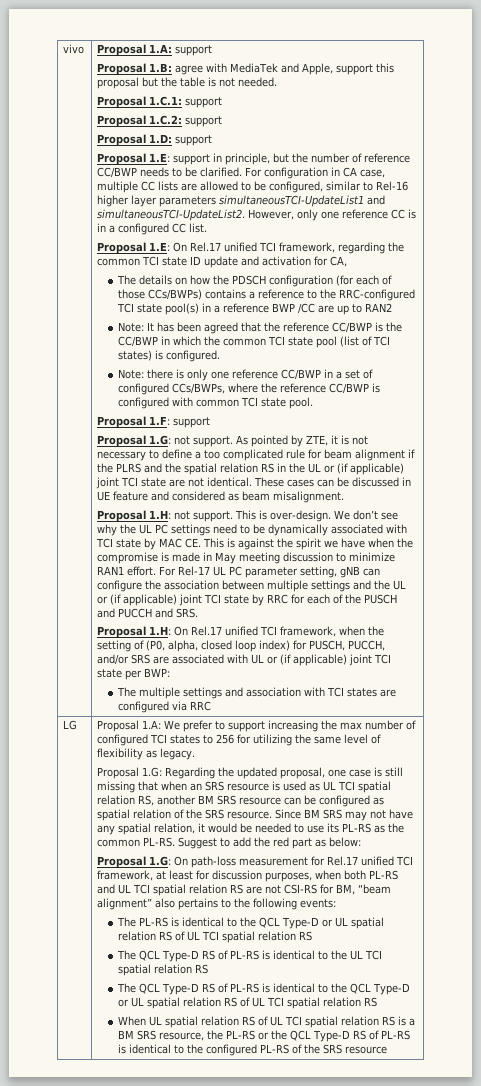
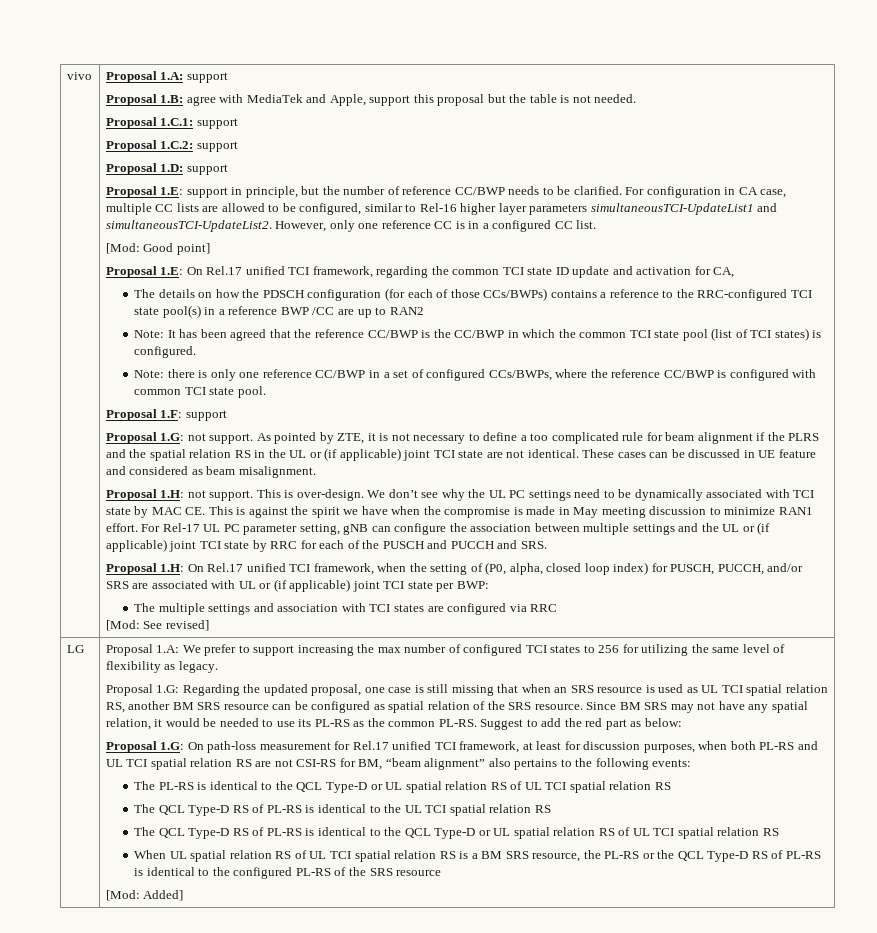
(208, 228) none -> [105,243,210,255] // [Mod: Good point]
(211, 706) none -> [105,620,209,631] // [Mod: See revised]
(387, 1050) none -> [105,890,184,901] // [Mod: Added]

